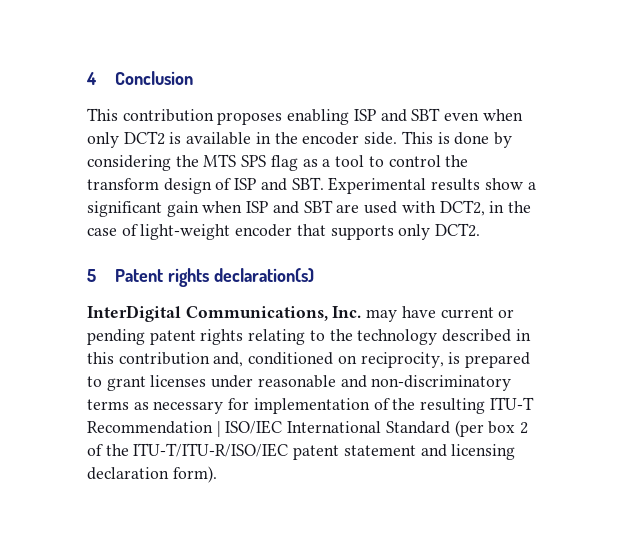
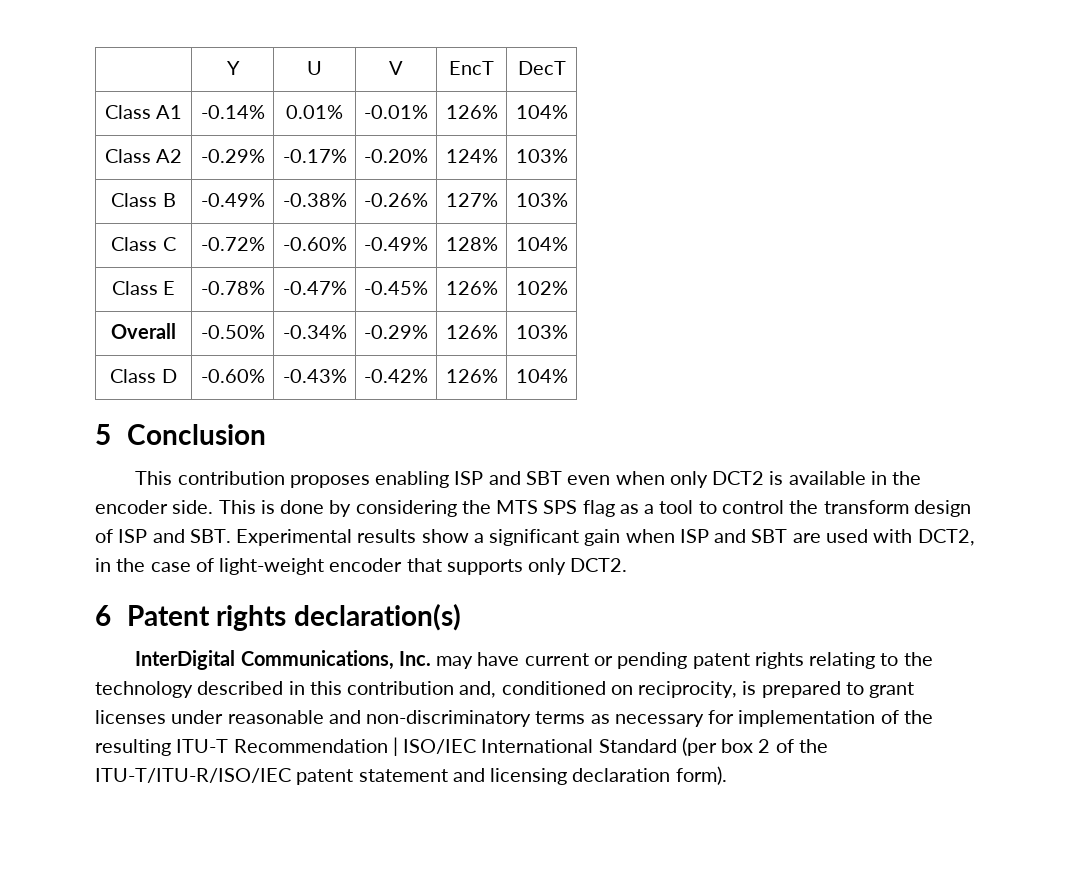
[86,72,97,85] 4 -> [226,61,240,75] [307,61,322,75] [389,61,403,75] [449,61,494,75] [517,61,566,75] [104,105,183,119] [200,105,265,119] [286,105,343,119] [364,105,428,119] [445,105,498,119] [515,105,568,119] [104,149,183,163] [200,149,265,163] [282,149,347,163] [364,149,428,163] [445,149,498,163] [515,149,568,163] [111,193,176,207] [200,193,265,207] [282,193,347,207] [364,193,428,207] [445,193,498,207] [515,193,568,207] [111,237,176,251] [200,237,265,251] [282,237,347,251] [364,237,428,251] [445,237,498,251] [515,237,568,251] [111,281,176,295] [200,281,265,295] [282,281,347,295] [364,281,428,295] [445,281,498,295] [515,281,568,295] [111,323,176,339] [200,325,265,339] [282,325,347,339] [364,325,428,339] [445,325,498,339] [515,325,568,339] [110,369,177,383] [200,369,265,383] [282,369,347,383] [364,369,428,383] [445,369,498,383] [515,369,568,383] [95,424,111,445] | Y | U | V | EncT | DecT // Class A1 | -0.14% | 0.01% | -0.01% | 126% | 104% // Class A2 | -0.29% | -0.17% | -0.20% | 124% | 103% // Class B | -0.49% | -0.38% | -0.26% | 127% | 103% // Class C | -0.72% | -0.60% | -0.49% | 128% | 104% // Class E | -0.78% | -0.47% | -0.45% | 126% | 102% // Overall | -0.50% | -0.34% | -0.29% | 126% | 103% // Class D | -0.60% | -0.43% | -0.42% | 126% | 104% // 5
[87,269,96,282] 5 -> [95,605,111,626] 6

